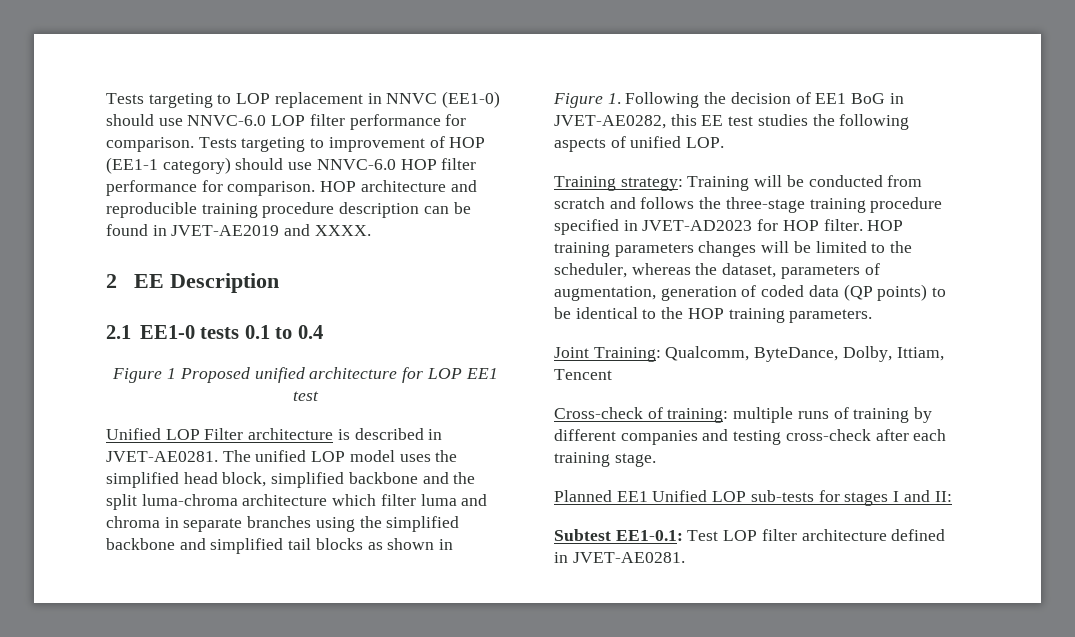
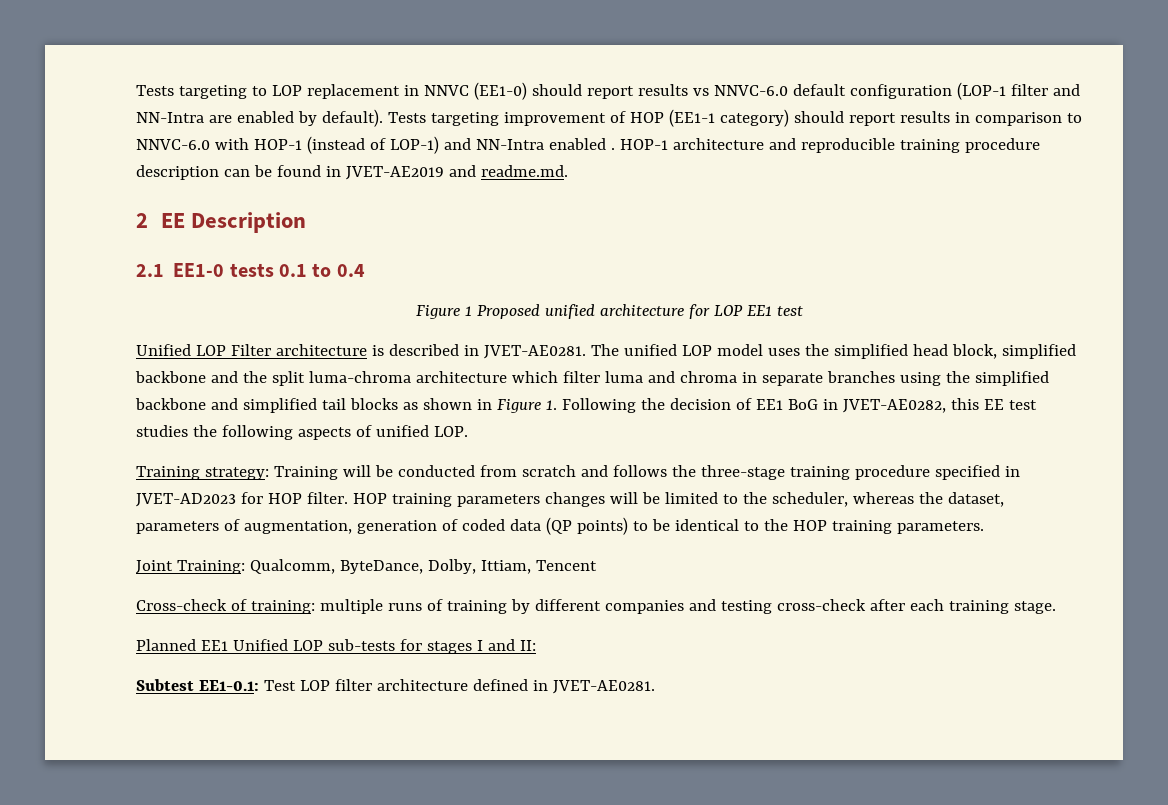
[158,114,467,130] [106,137,325,152] use NNVC-6.0 LOP filter performance for comparison. Tests targeting to -> [586,82,1080,100] [136,109,499,127] report results vs NNVC-6.0 default configuration (LOP-1 filter and NN-Intra are enabled by default). Tests targeting
[288,158,477,170] [106,180,357,196] use NNVC-6.0 HOP filter performance for comparison. HOP -> [848,111,1082,126] [136,136,668,154] report results in comparison to NNVC-6.0 with HOP-1 (instead of LOP-1) and NN-Intra enabled . HOP-1
[314,225,371,236] XXXX. -> [480,165,568,177] readme.md.

